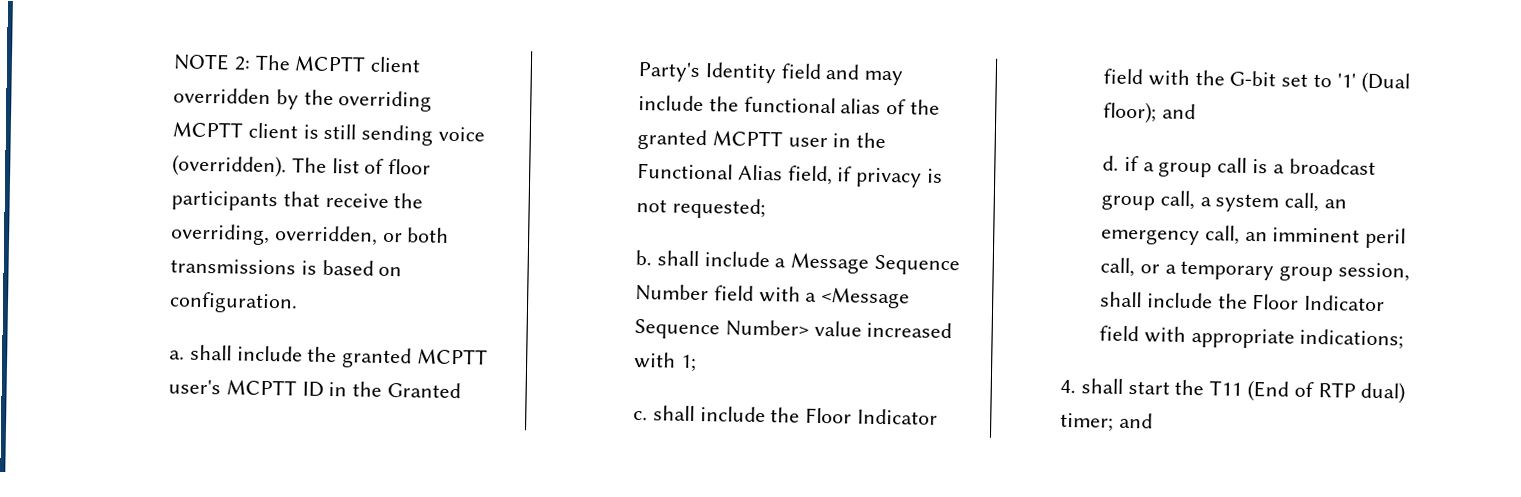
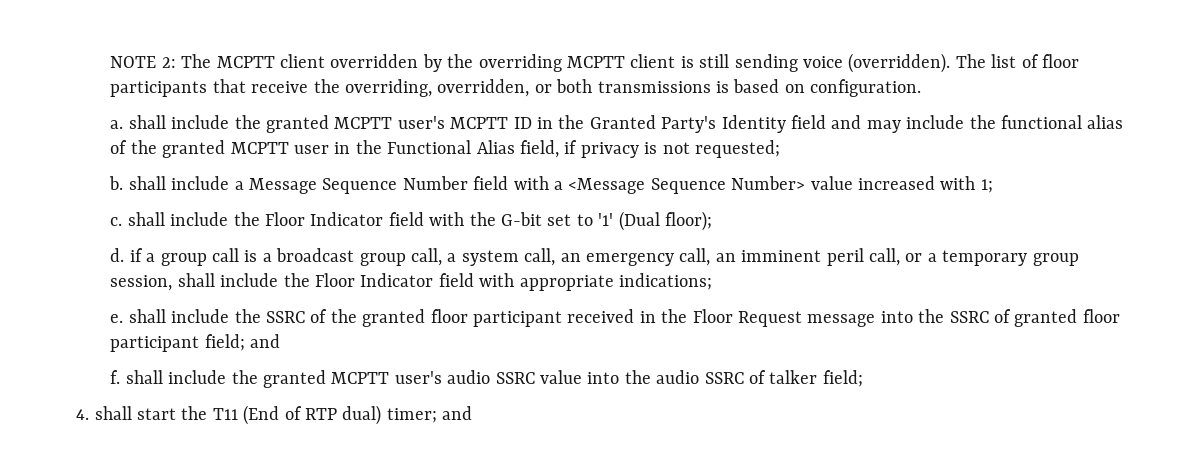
[1161,103,1196,120] and -> (713, 221) none
(1405, 339) none -> [110,309,1120,327] [110,334,281,352] [110,370,863,388] // e. shall include the SSRC of the granted floor participant received in the Floor Request message into the SSRC of granted floor participant field; and // f. shall include the granted MCPTT user's audio SSRC value into the audio SSRC of talker field;

